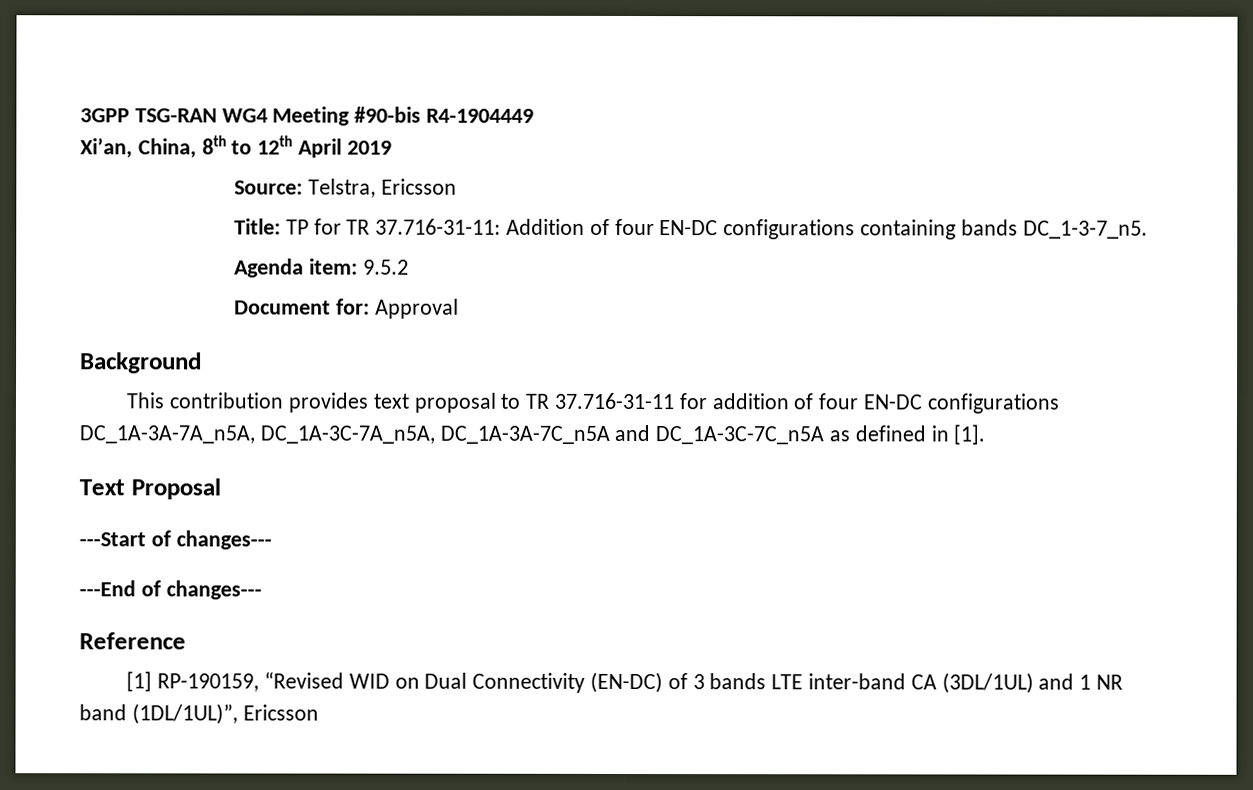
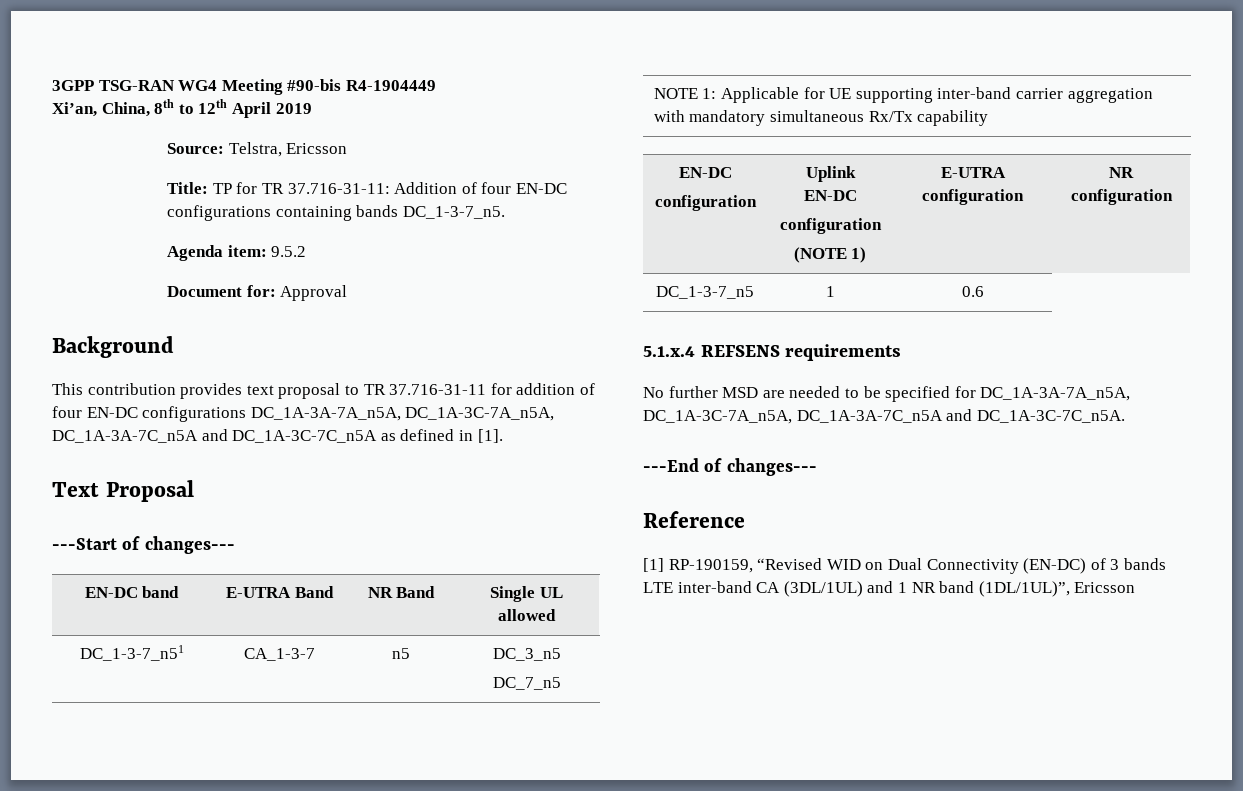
(272, 540) none -> [84,586,180,598] [226,586,334,598] [367,586,436,598] [490,586,563,602] [498,609,556,621] [79,645,184,661] [244,648,315,661] [392,648,410,659] [492,648,561,661] [492,677,561,690] [653,87,1153,103] [653,110,989,126] [678,167,732,178] [654,195,757,211] [805,166,856,182] [803,190,857,201] [779,218,882,234] [793,247,867,263] [940,167,1006,178] [922,189,1024,205] [1109,167,1134,178] [1070,189,1173,205] [656,286,754,299] [825,286,835,297] [961,286,984,297] [643,344,902,361] [643,386,1131,402] [643,409,1125,424] // EN-DC band | E-UTRA Band | NR Band | Single UL allowed // DC_1-3-7_n51 | CA_1-3-7 | n5 | DC_3_n5 // DC_7_n5 // NOTE 1: Applicable for UE supporting inter-band carrier aggregation with mandatory simultaneous Rx/Tx capability // EN-DC // configuration | Uplink EN-DC // configuration // (NOTE 1) | E-UTRA configuration | NR configuration // DC_1-3-7_n5 | 1 | 0.6 // 5.1.x.4 REFSENS requirements // No further MSD are needed to be specified for DC_1A-3A-7A_n5A, DC_1A-3C-7A_n5A, DC_1A-3A-7C_n5A and DC_1A-3C-7C_n5A.

